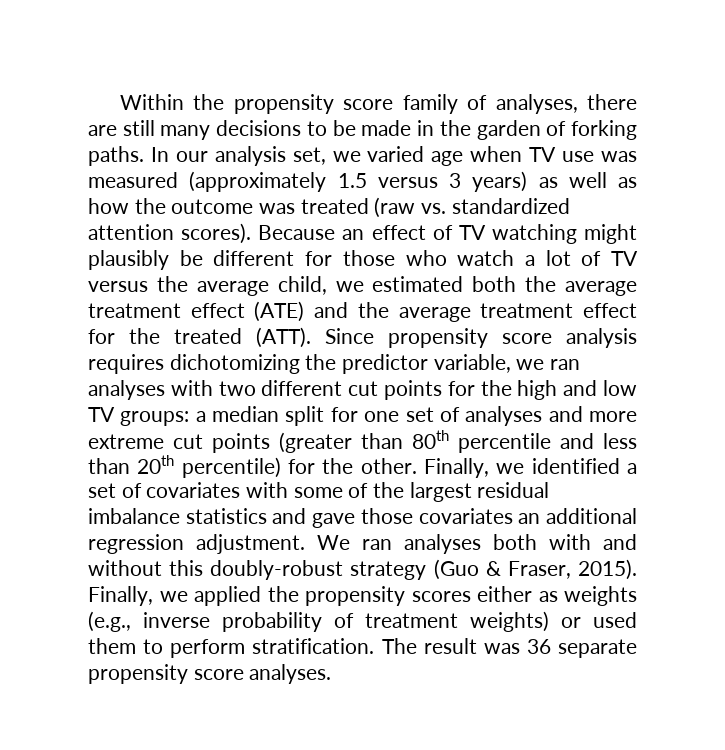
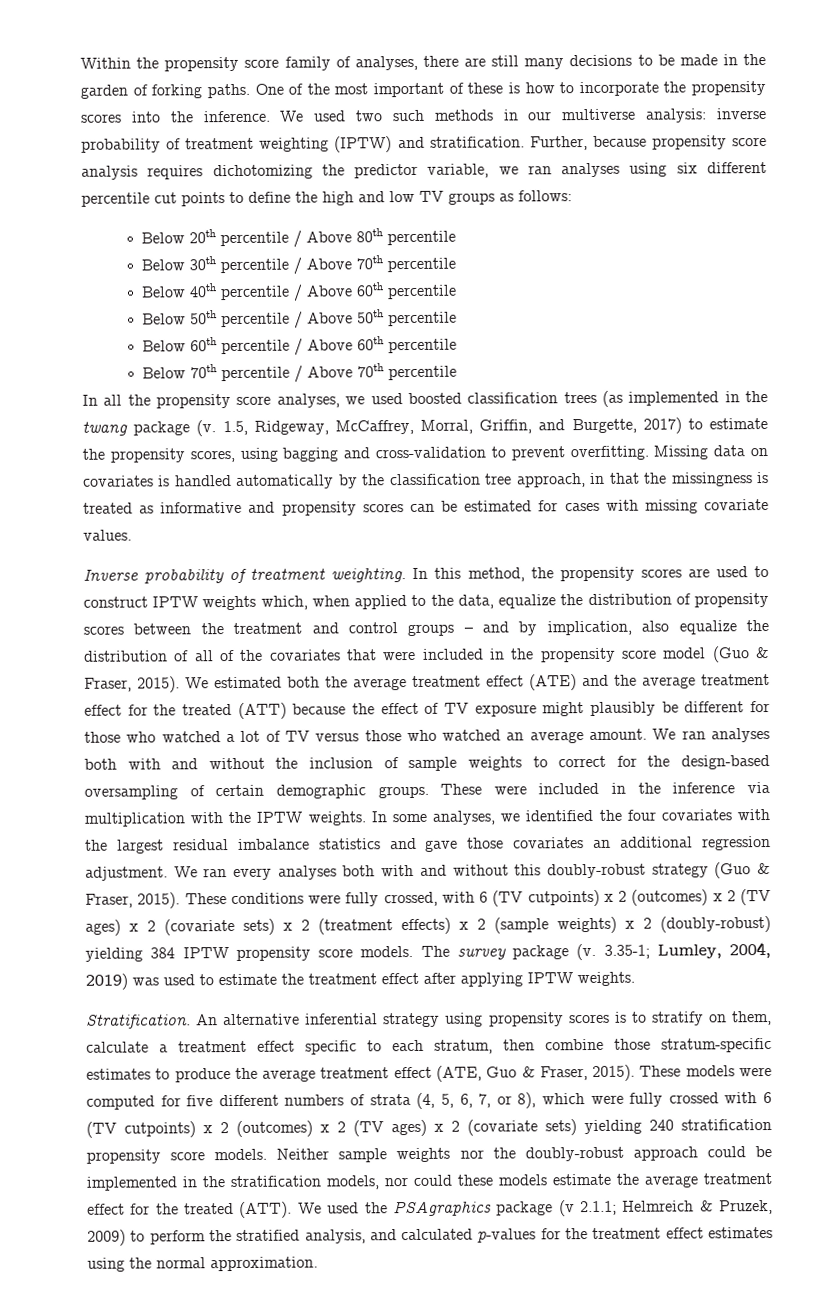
[150,146,638,166] [88,171,637,192] [88,197,570,218] [88,223,637,244] [88,250,638,270] [88,276,364,296] In our analysis set, we varied age when TV use was measured (approximately 1.5 versus 3 years) as well as how the outcome was treated (raw vs. standardized attention scores). Because an effect of TV watching might plausibly be different for those who watch a lot of TV versus the average child, we -> [254,81,766,98] [81,108,767,123] [81,135,768,153] [81,162,767,180] [81,190,572,207] [140,228,456,248] [140,255,456,275] [140,282,457,302] [141,309,457,329] [141,336,457,356] [141,363,457,383] [82,390,768,409] [82,417,768,437] [82,445,769,463] [83,472,769,489] [83,499,769,516] [83,529,132,541] [83,566,770,584] [83,593,769,611] [83,620,769,637] [84,646,770,663] [84,676,209,693] One of the most important of these is how to incorporate the propensity scores into the inference. We used two such methods in our multiverse analysis: inverse probability of treatment weighting (IPTW) and stratification. Further, because propensity score analysis requires dichotomizing the predictor variable, we ran analyses using six different percentile cut points to define the high and low TV groups as follows: // Below 20th percentile / Above 80th percentile // Below 30th percentile / Above 70th percentile // Below 40th percentile / Above 60th percentile // Below 50th percentile / Above 50th percentile // Below 60th percentile / Above 60th percentile // Below 70th percentile / Above 70th percentile // In all the propensity score analyses, we used boosted classification trees (as implemented in the twang package (v. 1.5, Ridgeway, McCaffrey, Morral, Griffin, and Burgette, 2017) to estimate the propensity scores, using bagging and cross-validation to prevent overfitting. Missing data on covariates is handled automatically by the classification tree approach, in that the missingness is treated as informative and propensity scores can be estimated for cases with missing covariate values. // Inverse probability of treatment weighting. In this method, the propensity scores are used to construct IPTW weights which, when applied to the data, equalize the distribution of propensity scores between the treatment and control groups – and by implication, also equalize the distribution of all of the covariates that were included in the propensity score model (Guo & Fraser, 2015). We
[256,327,637,348] [88,354,581,374] [88,380,637,400] [88,406,637,426] [88,430,637,453] [88,455,637,478] [88,482,369,498] (ATT). Since propensity score analysis requires dichotomizing the predictor variable, we ran analyses with two different cut points for the high and low TV groups: a median split for one set of analyses and more extreme cut points (greater than 80th percentile and less than 20th percentile) for the other. Finally, we identified a set of covariates with some of -> [237,701,770,719] [84,728,770,744] [84,754,771,772] [84,782,770,800] [84,809,770,827] (ATT) because the effect of TV exposure might plausibly be different for those who watched a lot of TV versus those who watched an average amount. We ran analyses both with and without the inclusion of sample weights to correct for the design-based oversampling of certain demographic groups. These were included in the inference via multiplication with the IPTW weights. In some analyses, we identified the four covariates with
(392, 544) none -> [233,867,273,881] every
[88,586,637,606] [88,611,637,632] [88,638,637,658] [88,664,332,684] Finally, we applied the propensity scores either as weights (e.g., inverse probability of treatment weights) or used them to perform stratification. The result was 36 separate propensity score analyses. -> [184,889,771,907] [85,916,771,936] [85,942,771,962] [85,971,635,990] [86,1010,773,1029] [86,1038,772,1055] [86,1064,773,1083] [86,1091,772,1110] [86,1118,772,1138] [86,1145,772,1164] [86,1172,772,1191] [87,1199,773,1218] [87,1226,773,1246] [87,1256,318,1272] These conditions were fully crossed, with 6 (TV cutpoints) x 2 (outcomes) x 2 (TV ages) x 2 (covariate sets) x 2 (treatment effects) x 2 (sample weights) x 2 (doubly-robust) yielding 384 IPTW propensity score models. The survey package (v. 3.35-1; Lumley, 2004, 2019) was used to estimate the treatment effect after applying IPTW weights. // Stratification. An alternative inferential strategy using propensity scores is to stratify on them, calculate a treatment effect specific to each stratum, then combine those stratum-specific estimates to produce the average treatment effect (ATE, Guo & Fraser, 2015). These models were computed for five different numbers of strata (4, 5, 6, 7, or 8), which were fully crossed with 6 (TV cutpoints) x 2 (outcomes) x 2 (TV ages) x 2 (covariate sets) yielding 240 stratification propensity score models. Neither sample weights nor the doubly-robust approach could be implemented in the stratification models, nor could these models estimate the average treatment effect for the treated (ATT). We used the PSAgraphics package (v 2.1.1; Helmreich & Pruzek, 2009) to perform the stratified analysis, and calculated p-values for the treatment effect estimates using the normal approximation.

